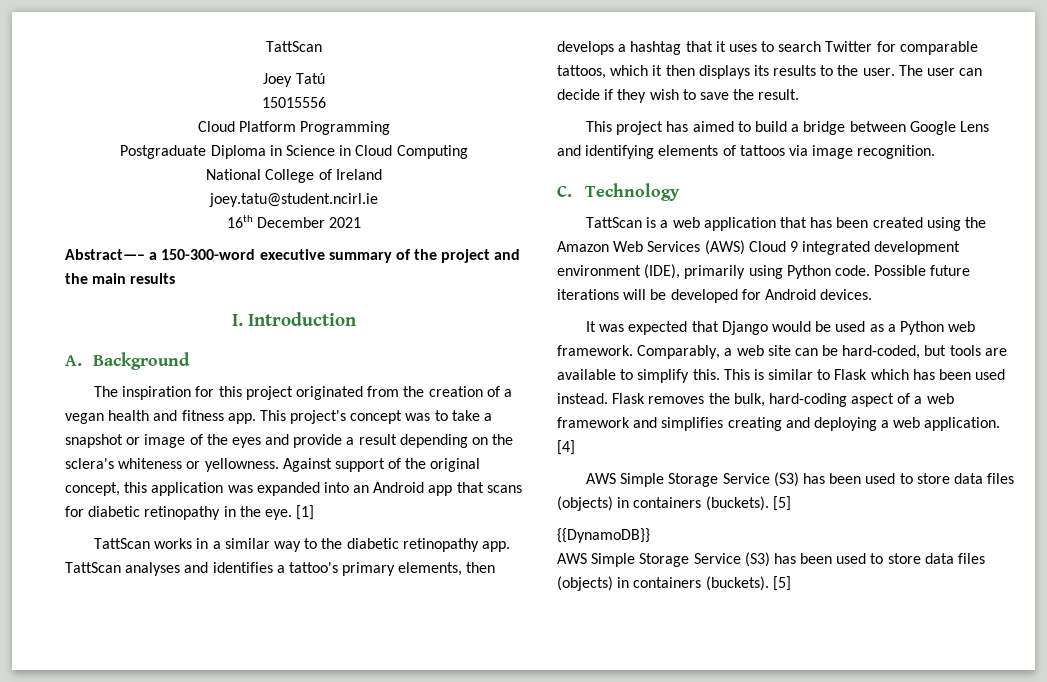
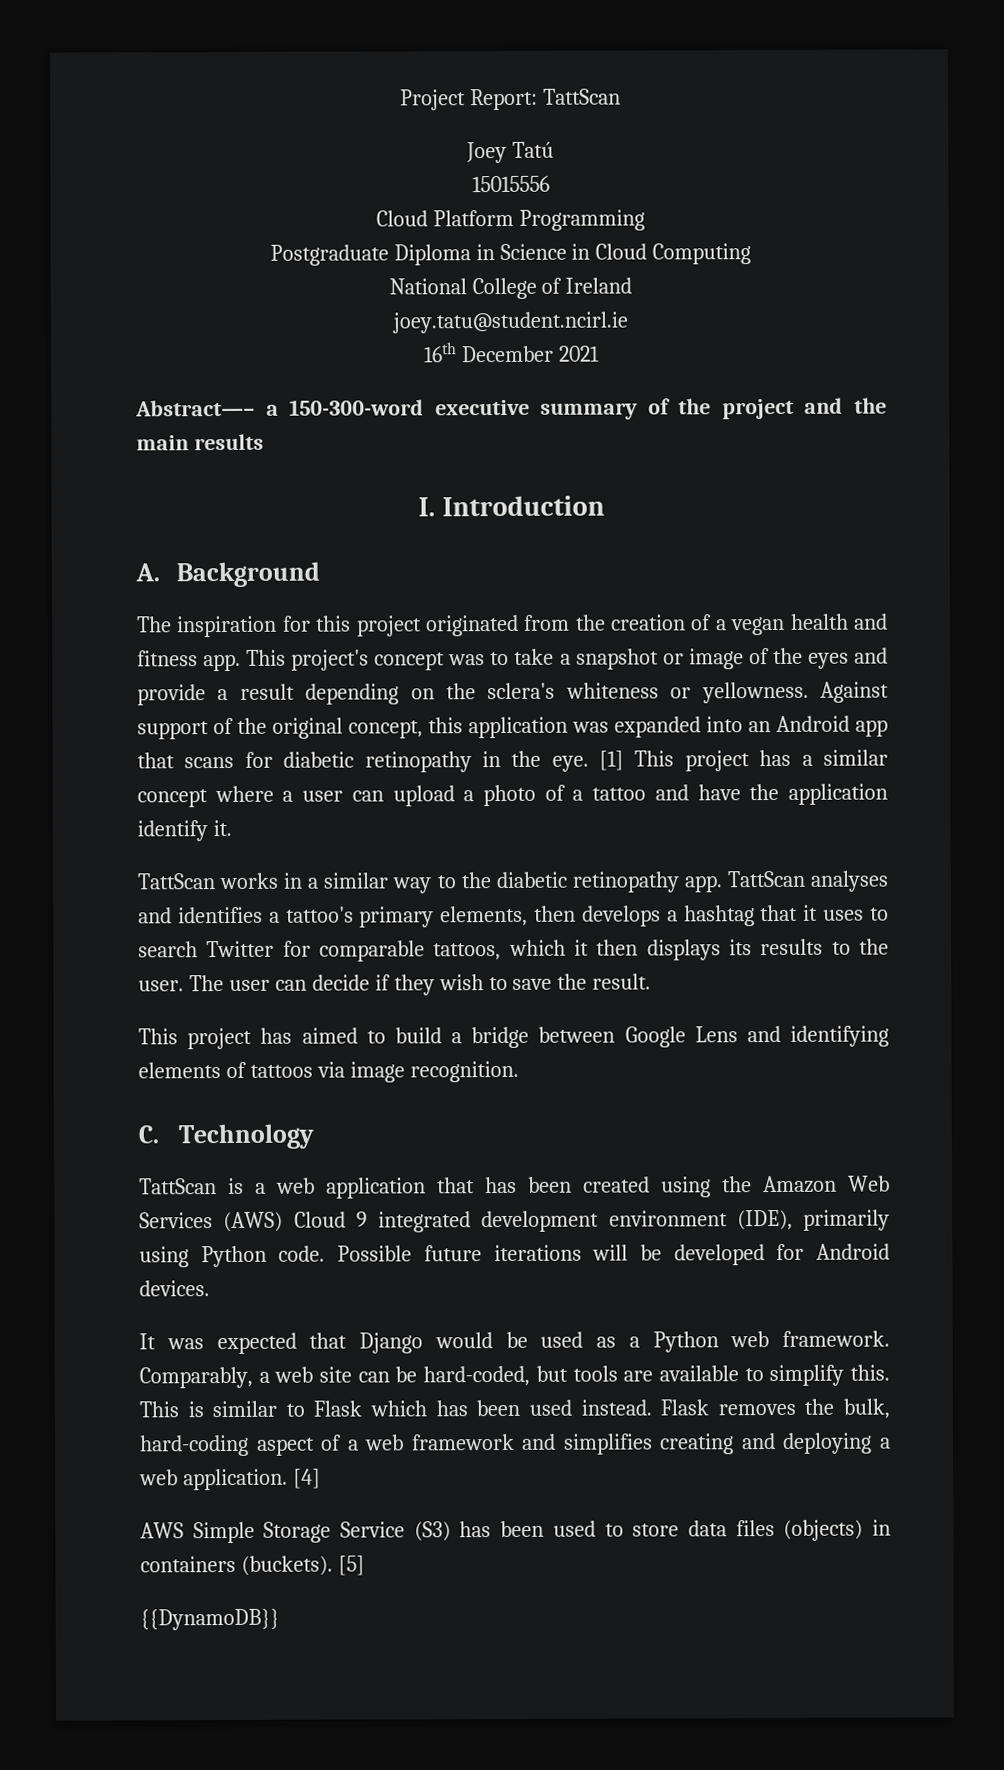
(266, 46) none -> [400,88,538,111] Project Report:
(315, 512) none -> [634,749,888,772] [137,783,888,808] [137,819,232,842] This project has a similar concept where a user can upload a photo of a tattoo and have the application identify it.
[557,552,986,567] [557,576,791,591] // AWS Simple Storage Service (S3) has been used to store data files (objects) in containers (buckets). [5] -> (280, 1619) none

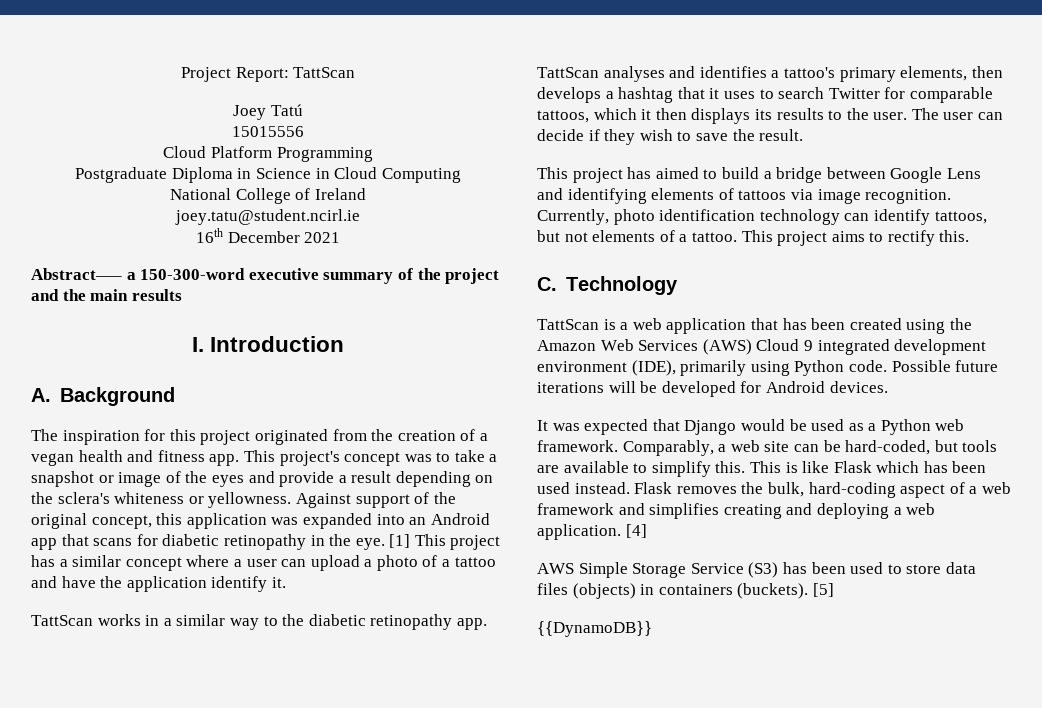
(519, 1071) none -> [537,209,987,225] [537,230,970,246] Currently, photo identification technology can identify tattoos, but not elements of a tattoo. This project aims to rectify this.
[212,1400,305,1418] similar to -> [802,461,830,473] like

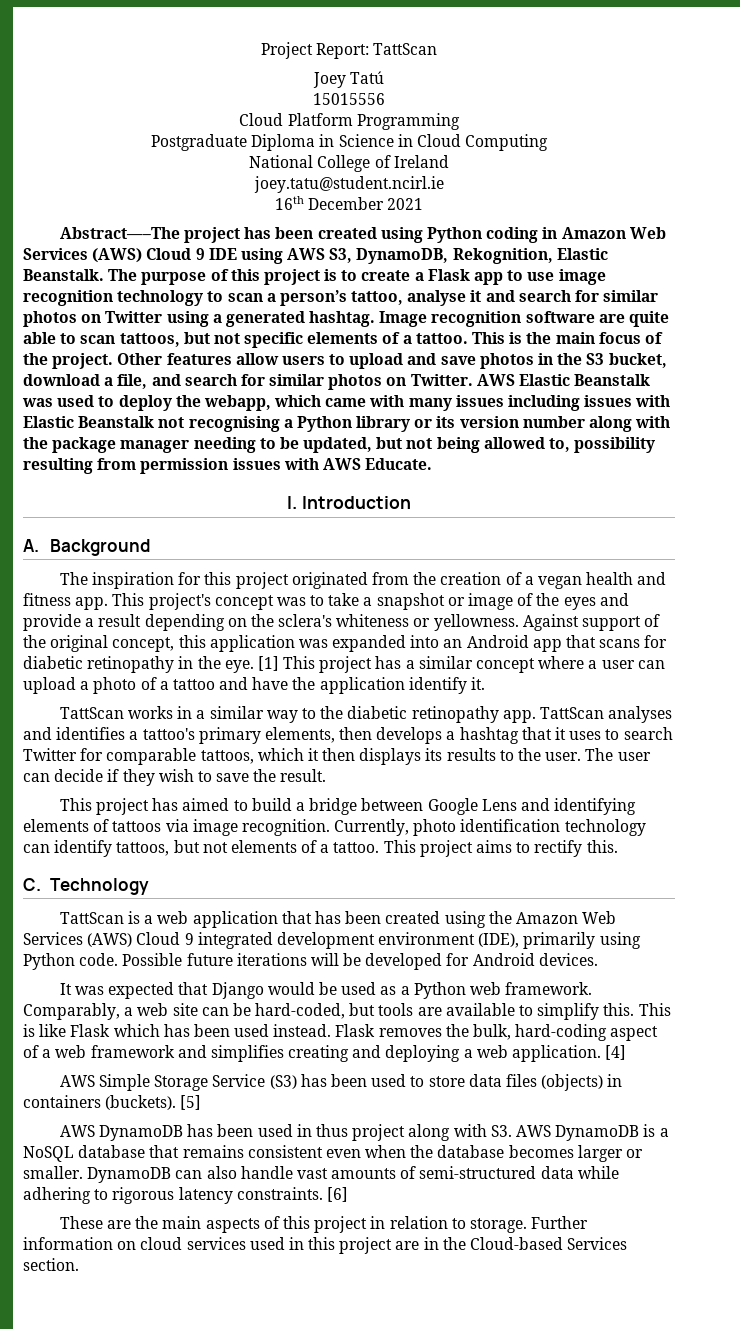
[31,268,500,284] [31,289,182,301] Abstract—– a 150-300-word executive summary of the project and the main results -> [59,227,666,243] [23,248,608,264] [23,269,606,285] [23,290,659,306] [23,311,670,327] [23,332,663,348] [23,353,667,369] [23,374,651,390] [22,395,671,411] [23,416,671,432] [23,437,656,453] [23,458,433,474] Abstract—–The project has been created using Python coding in Amazon Web Services (AWS) Cloud 9 IDE using AWS S3, DynamoDB, Rekognition, Elastic Beanstalk. The purpose of this project is to create a Flask app to use image recognition technology to scan a person’s tattoo, analyse it and search for similar photos on Twitter using a generated hashtag. Image recognition software are quite able to scan tattoos, but not specific elements of a tattoo. This is the main focus of the project. Other features allow users to upload and save photos in the S3 bucket, download a file, and search for similar photos on Twitter. AWS Elastic Beanstalk was used to deploy the webapp, which came with many issues including issues with Elastic Beanstalk not recognising a Python library or its version number along with the package manager needing to be updated, but not being allowed to, possibility resulting from permission issues with AWS Educate.
[537,621,652,637] {{DynamoDB}} -> [59,1124,669,1141] [23,1145,644,1162] [23,1166,619,1183] [23,1187,348,1204] [59,1216,589,1233] [23,1237,628,1254] [23,1258,79,1271] AWS DynamoDB has been used in thus project along with S3. AWS DynamoDB is a NoSQL database that remains consistent even when the database becomes larger or smaller. DynamoDB can also handle vast amounts of semi-structured data while adhering to rigorous latency constraints. [6] // These are the main aspects of this project in relation to storage. Further information on cloud services used in this project are in the Cloud-based Services section.

